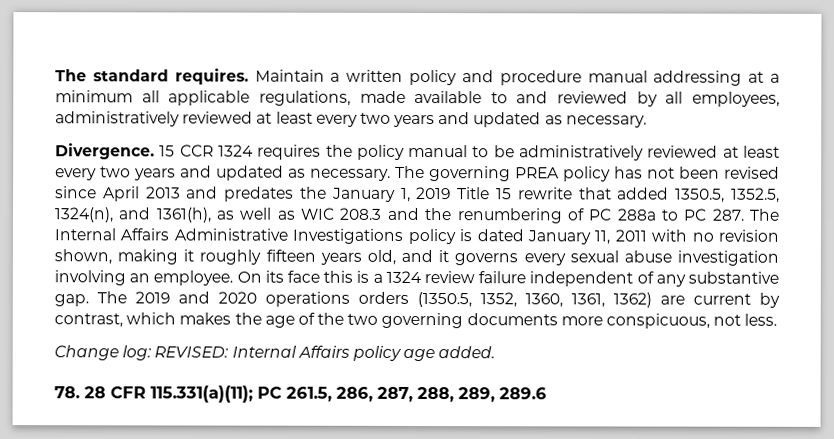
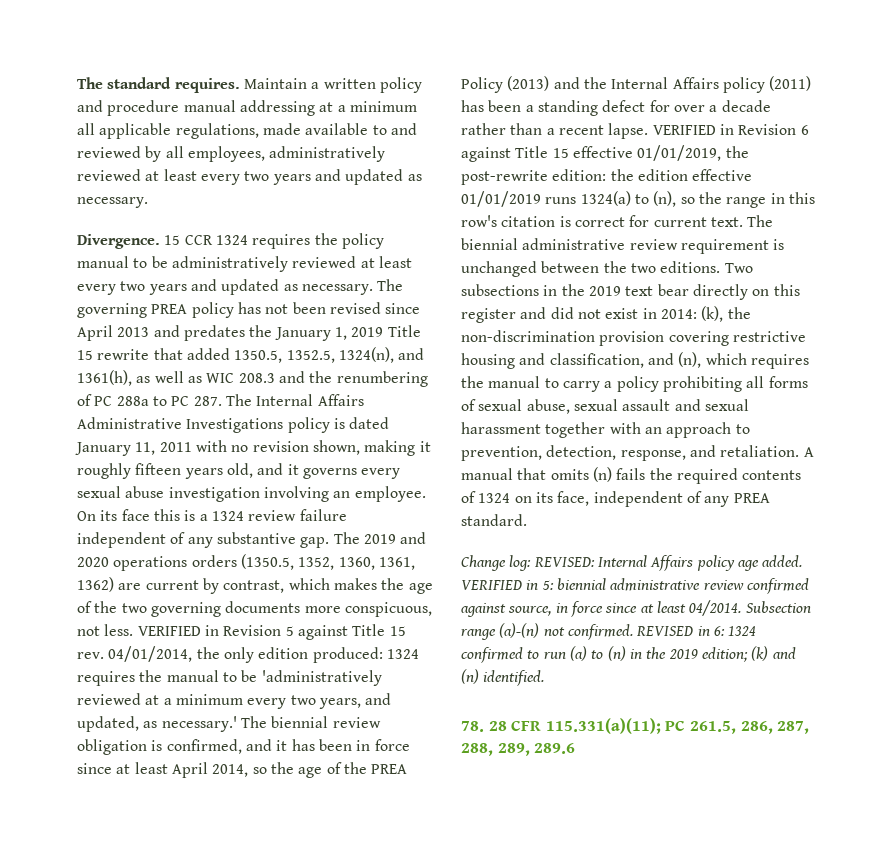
(778, 319) none -> [137,624,406,640] [77,646,419,663] [77,670,382,686] [77,693,392,709] [77,716,381,732] [77,739,410,755] [77,762,408,778] [461,76,812,93] [461,100,771,116] [461,123,809,139] [461,145,749,162] [461,169,753,185] [461,191,815,208] [461,215,774,227] [461,238,785,254] [461,261,753,277] [461,284,800,300] [461,306,751,323] [461,330,806,346] [461,352,809,369] [461,376,808,392] [461,399,749,414] [461,422,750,438] [461,445,814,461] [461,467,802,484] [461,491,770,507] [461,514,527,526] VERIFIED in Revision 5 against Title 15 rev. 04/01/2014, the only edition produced: 1324 requires the manual to be 'administratively reviewed at a minimum every two years, and updated, as necessary.' The biennial review obligation is confirmed, and it has been in force since at least April 2014, so the age of the PREA Policy (2013) and the Internal Affairs policy (2011) has been a standing defect for over a decade rather than a recent lapse. VERIFIED in Revision 6 against Title 15 effective 01/01/2019, the post-rewrite edition: the edition effective 01/01/2019 runs 1324(a) to (n), so the range in this row's citation is correct for current text. The biennial administrative review requirement is unchanged between the two editions. Two subsections in the 2019 text bear directly on this register and did not exist in 2014: (k), the non-discrimination provision covering restrictive housing and classification, and (n), which requires the manual to carry a policy prohibiting all forms of sexual abuse, sexual assault and sexual harassment together with an approach to prevention, detection, response, and retaliation. A manual that omits (n) fails the required contents of 1324 on its face, independent of any PREA standard.
(496, 352) none -> [461,578,809,594] [461,600,811,617] [461,623,757,640] [461,646,796,663] [461,669,545,686] VERIFIED in 5: biennial administrative review confirmed against source, in force since at least 04/2014. Subsection range (a)-(n) not confirmed. REVISED in 6: 1324 confirmed to run (a) to (n) in the 2019 edition; (k) and (n) identified.

